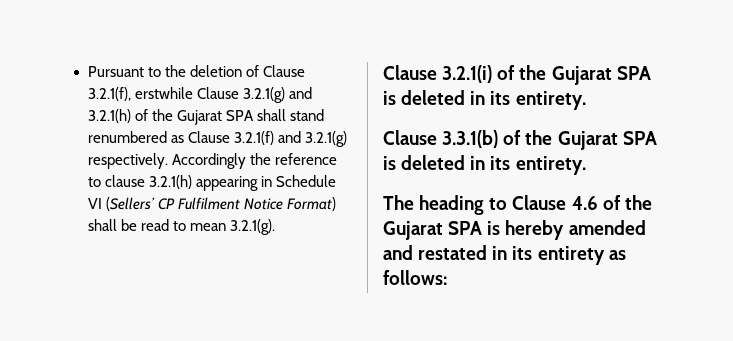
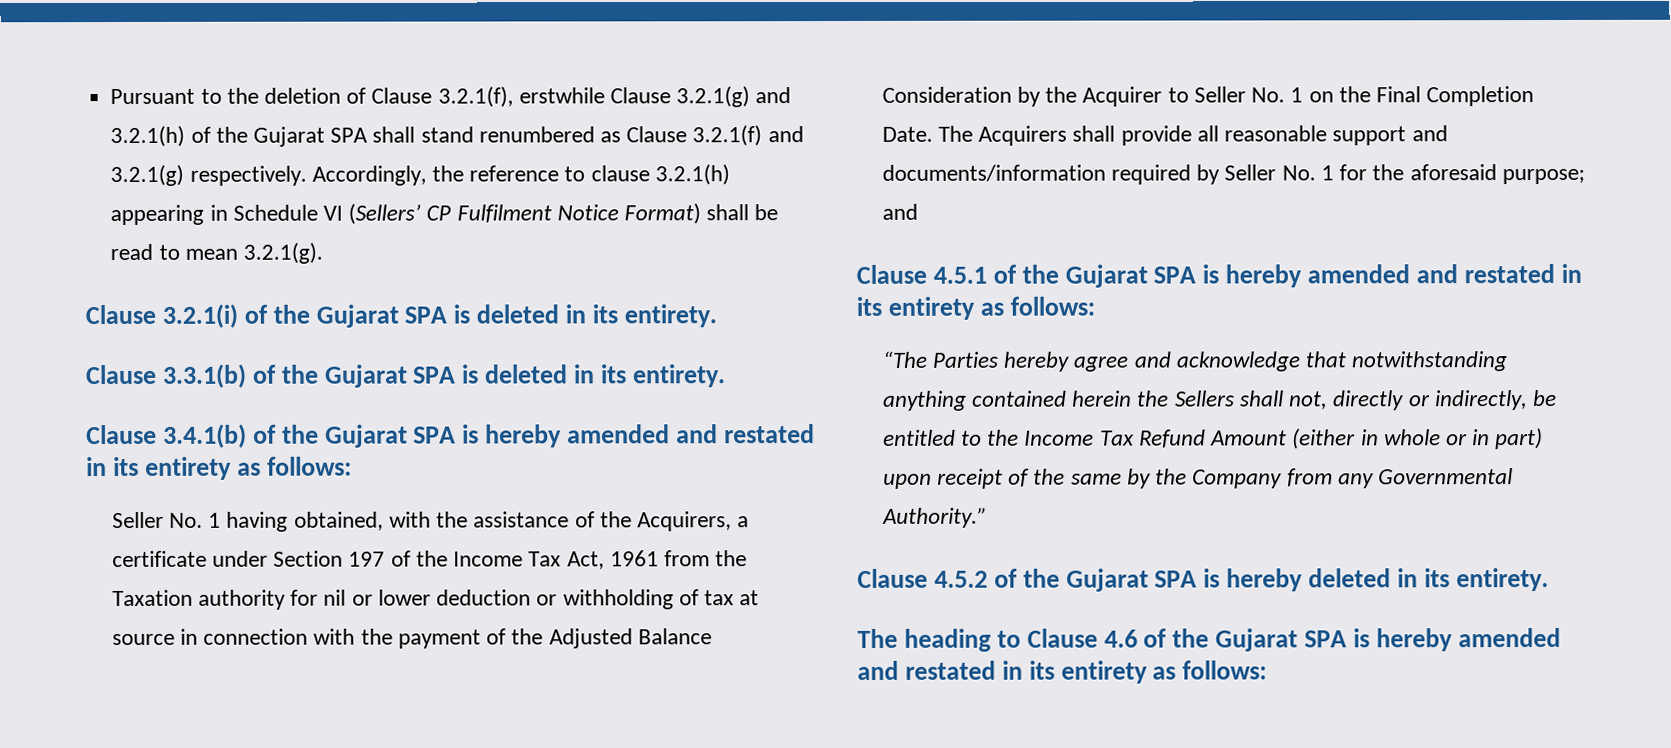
[171,153,246,169] Accordingly -> [311,165,427,186] Accordingly,
(586, 165) none -> [86,423,815,448] [86,456,352,480] [111,511,750,532] [111,550,748,570] [111,589,760,610] [111,628,712,649] [881,86,1535,107] [881,125,1448,146] [881,164,1585,185] [881,203,918,220] [856,263,1582,288] [856,296,1095,320] [881,350,1508,372] [882,389,1557,411] [882,428,1544,450] [882,468,1513,489] [881,507,988,528] [857,568,1549,592] // Clause 3.4.1(b) of the Gujarat SPA is hereby amended and restated in its entirety as follows: // Seller No. 1 having obtained, with the assistance of the Acquirers, a certificate under Section 197 of the Income Tax Act, 1961 from the Taxation authority for nil or lower deduction or withholding of tax at source in connection with the payment of the Adjusted Balance Consideration by the Acquirer to Seller No. 1 on the Final Completion Date. The Acquirers shall provide all reasonable support and documents/information required by Seller No. 1 for the aforesaid purpose; and // Clause 4.5.1 of the Gujarat SPA is hereby amended and restated in its entirety as follows: // “The Parties hereby agree and acknowledge that notwithstanding anything contained herein the Sellers shall not, directly or indirectly, be entitled to the Income Tax Refund Amount (either in whole or in part) upon receipt of the same by the Company from any Governmental Authority.” // Clause 4.5.2 of the Gujarat SPA is hereby deleted in its entirety.

